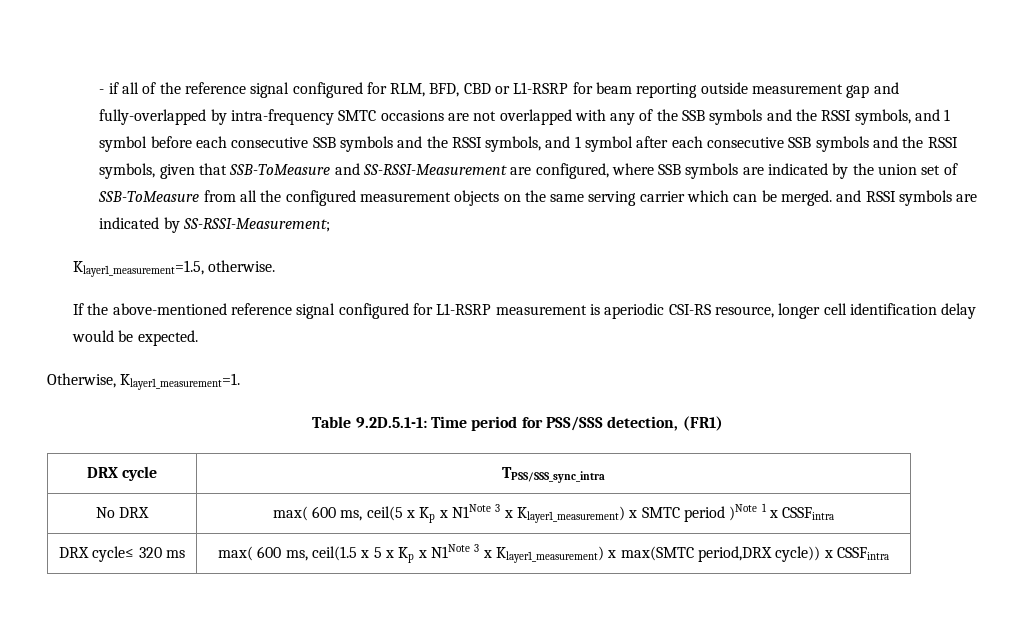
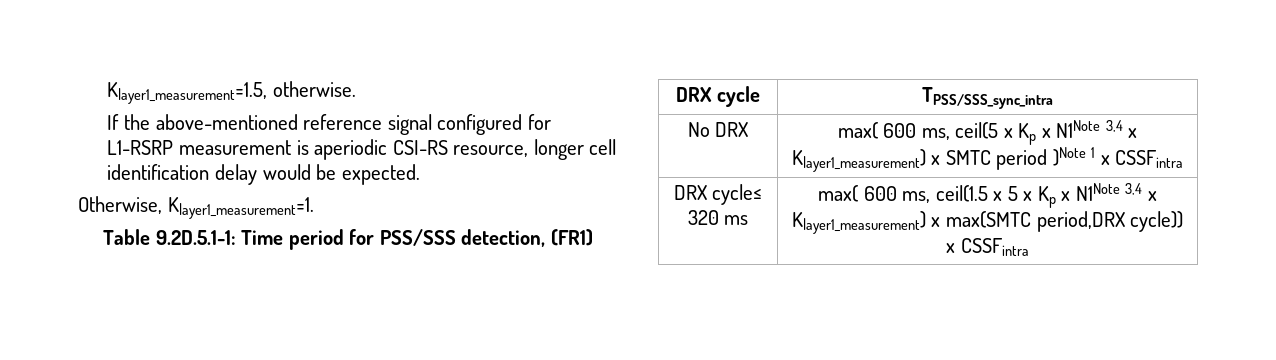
[99,82,899,98] [99,109,951,125] [99,136,958,152] [99,163,958,179] [98,190,978,206] [99,217,330,233] - if all of the reference signal configured for RLM, BFD, CBD or L1-RSRP for beam reporting outside measurement gap and fully-overlapped by intra-frequency SMTC occasions are not overlapped with any of the SSB symbols and the RSSI symbols, and 1 symbol before each consecutive SSB symbols and the RSSI symbols, and 1 symbol after each consecutive SSB symbols and the RSSI symbols, given that SSB-ToMeasure and SS-RSSI-Measurement are configured, where SSB symbols are indicated by the union set of SSB-ToMeasure from all the configured measurement objects on the same serving carrier which can be merged. and RSSI symbols are indicated by SS-RSSI-Measurement; // -> (107, 93) none
[495,504,501,512] 3 -> [1105,120,1123,132] 3,4
[474,544,480,552] 3 -> [1125,183,1143,195] 3,4

